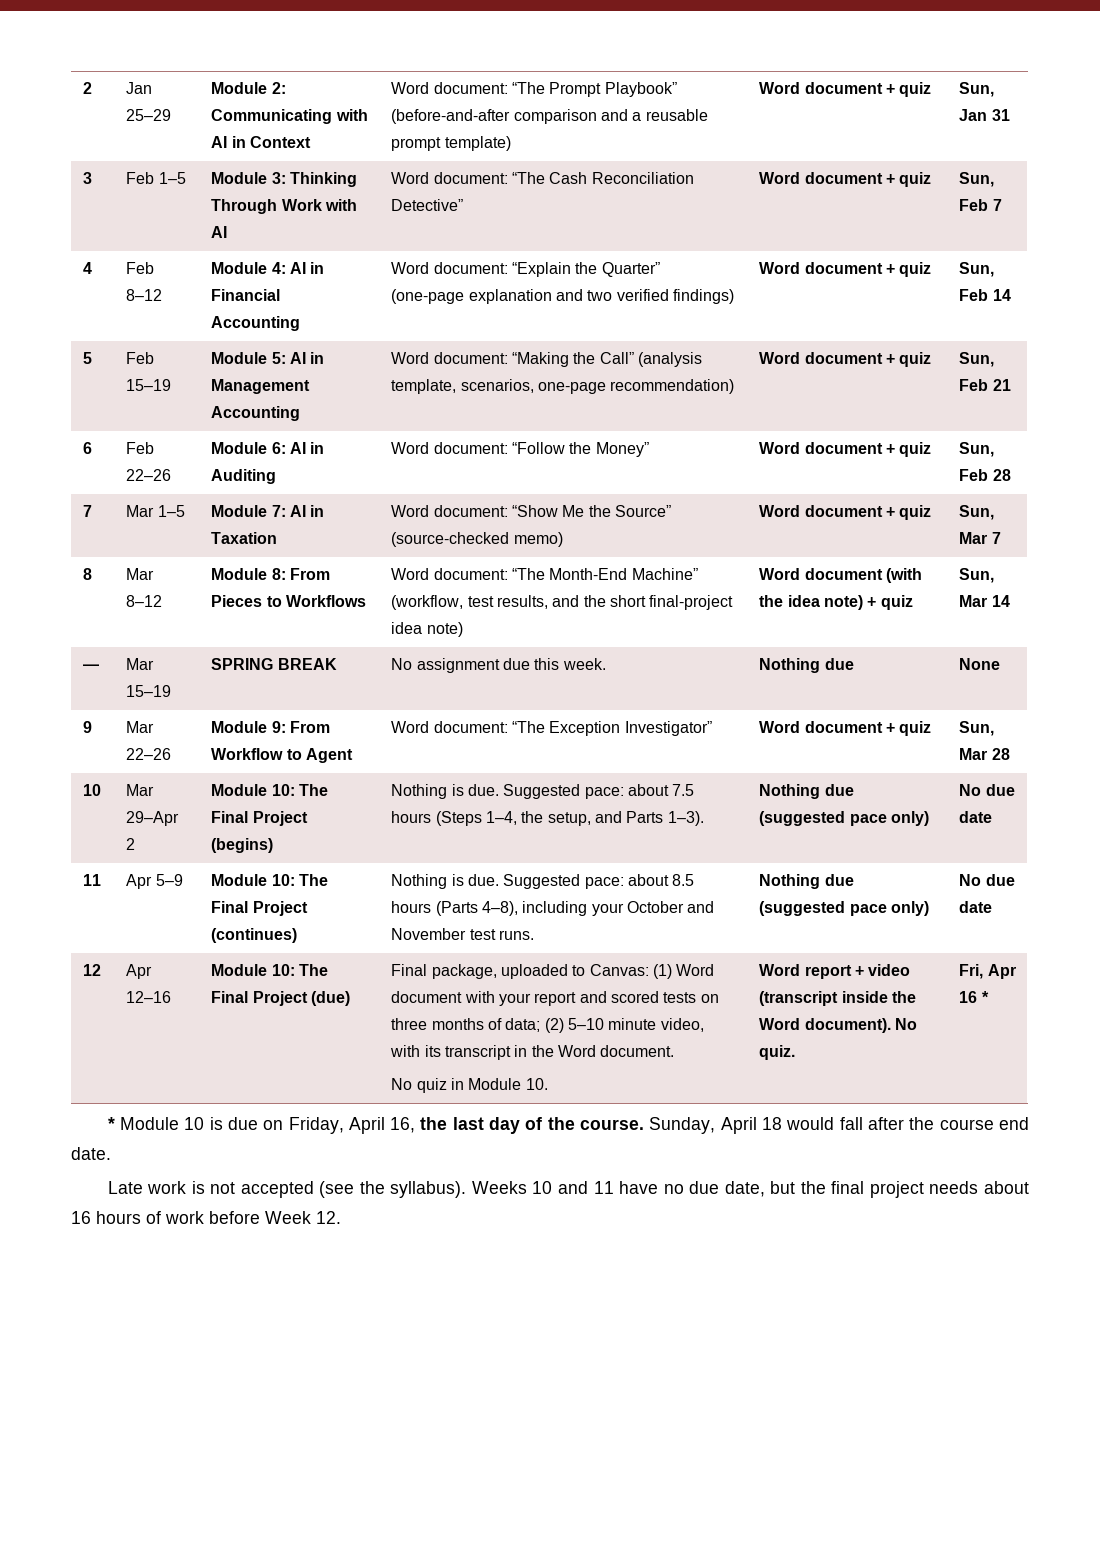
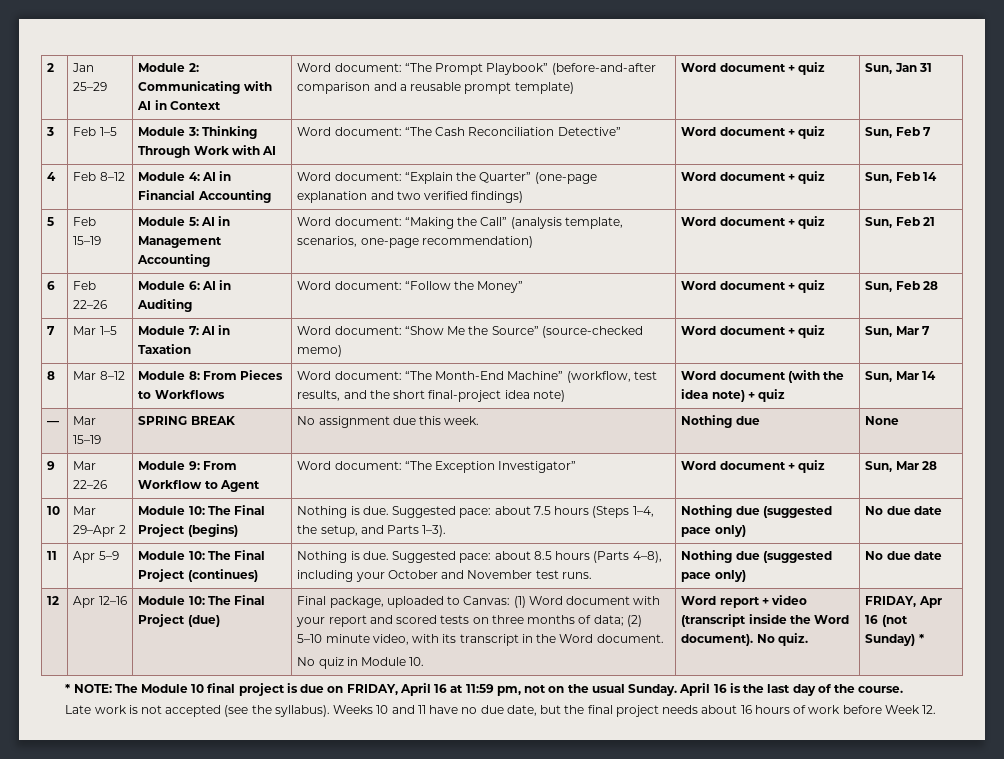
[959,964,984,979] Fri, -> [865,596,917,607] FRIDAY,
(978, 997) none -> [881,615,908,627] [865,634,916,646] (not Sunday)
[119,1117,416,1134] Module 10 is due on Friday, April 16, -> [73,683,741,696] NOTE: The Module 10 final project is due on FRIDAY, April 16 at 11:59 pm, not on the usual Sunday. April 16 is
[649,1117,1029,1134] [71,1147,111,1160] Sunday, April 18 would fall after the course end date. -> (904, 689) none

